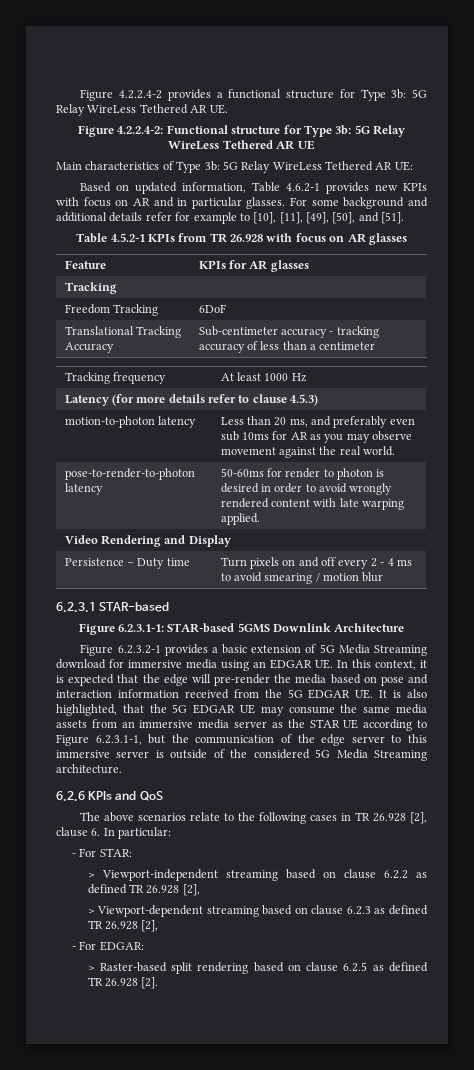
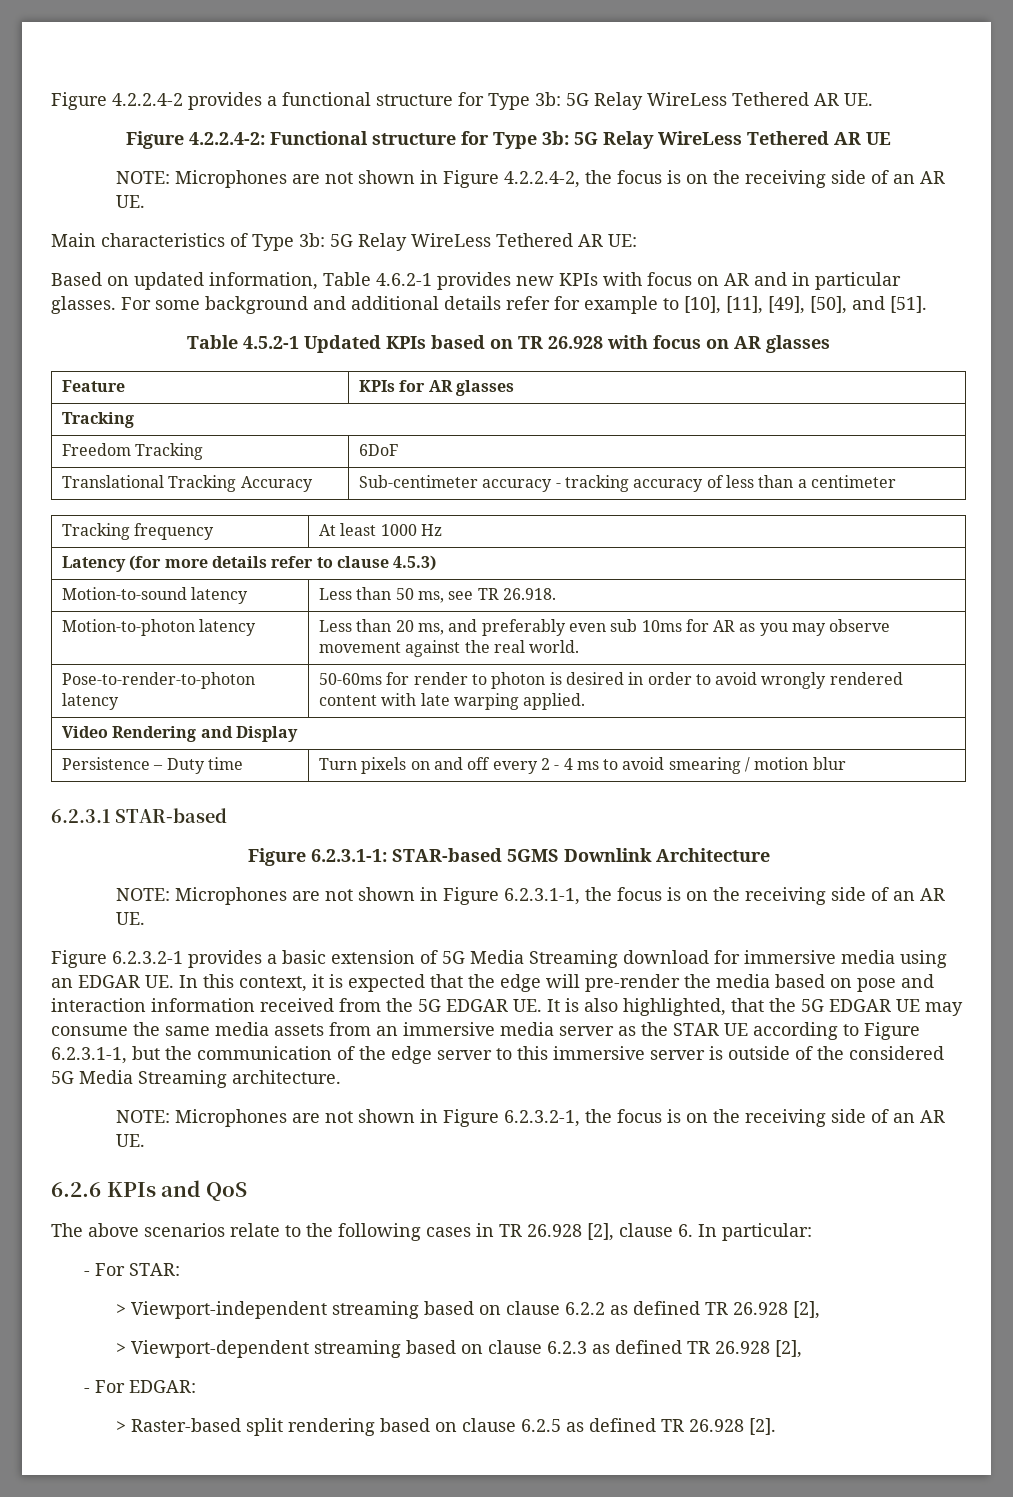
(315, 145) none -> [116,170,946,188] [116,195,146,208] // NOTE: Microphones are not shown in Figure 4.2.2.4-2, the focus is on the receiving side of an AR UE.
[147,233,208,242] KPIs from -> [304,335,513,353] Updated KPIs based on
[64,416,155,428] motion-to-photon -> [61,587,249,604] [318,587,556,603] [61,619,195,636] Motion-to-sound latency | Less than 50 ms, see TR 26.918. // Motion-to-photon
[64,468,195,480] pose-to-render-to-photon -> [61,672,255,689] Pose-to-render-to-photon
(405, 627) none -> [116,887,946,905] [116,912,146,925] // NOTE: Microphones are not shown in Figure 6.2.3.1-1, the focus is on the receiving side of an AR UE.
(122, 769) none -> [116,1109,946,1127] [116,1134,146,1147] // NOTE: Microphones are not shown in Figure 6.2.3.2-1, the focus is on the receiving side of an AR UE.

